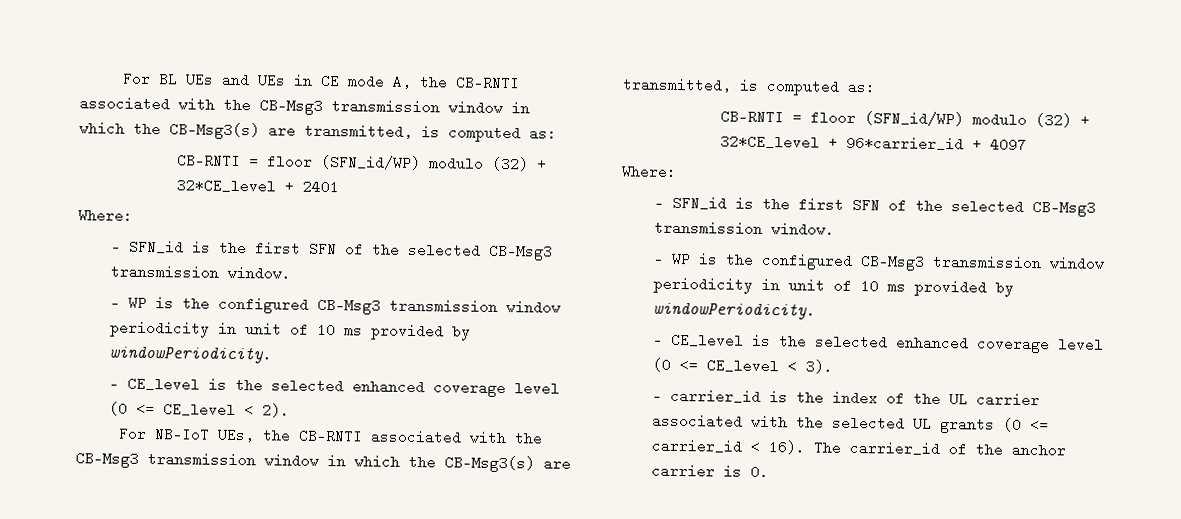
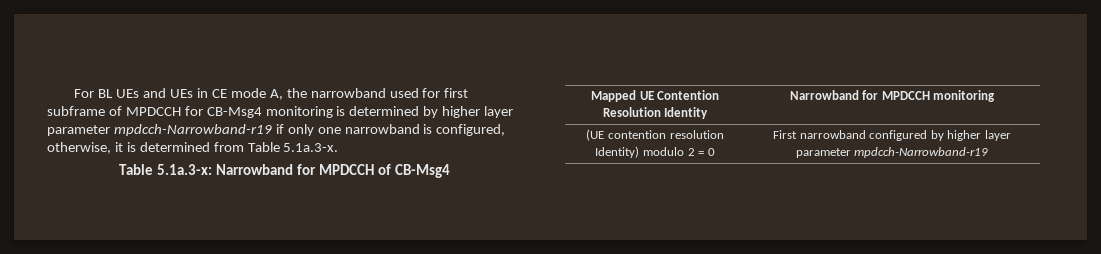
[454,75,520,91] [79,96,530,115] [79,121,557,143] [177,153,548,172] [176,178,340,195] [78,208,133,223] [110,239,553,261] [109,264,291,281] [109,295,561,315] [109,320,471,341] [108,345,272,364] [108,376,560,398] [108,401,290,418] [117,426,543,446] [75,451,571,473] [622,77,876,96] [720,109,1091,128] [720,134,1028,152] [621,164,677,179] [653,195,1096,217] [653,220,835,237] [652,251,1105,271] [652,276,1014,297] [652,301,816,320] [652,332,1104,354] [651,357,833,374] [651,388,1040,408] [651,413,1049,434] [650,438,1066,458] [650,463,769,480] CB-RNTI associated with the CB-Msg3 transmission window in which the CB-Msg3(s) are transmitted, is computed as: // CB-RNTI = floor (SFN_id/WP) modulo (32) + 32*CE_level + 2401 // Where: // - SFN_id is the first SFN of the selected CB-Msg3 transmission window. // - WP is the configured CB-Msg3 transmission window periodicity in unit of 10 ms provided by windowPeriodicity. // - CE_level is the selected enhanced coverage level (0 <= CE_level < 2). // For NB-IoT UEs, the CB-RNTI associated with the CB-Msg3 transmission window in which the CB-Msg3(s) are transmitted, is computed as: // CB-RNTI = floor (SFN_id/WP) modulo (32) + 32*CE_level + 96*carrier_id + 4097 // Where: // - SFN_id is the first SFN of the selected CB-Msg3 transmission window. // - WP is the configured CB-Msg3 transmission window periodicity in unit of 10 ms provided by windowPeriodicity. // - CE_level is the selected enhanced coverage level (0 <= CE_level < 3). // - carrier_id is the index of the UL carrier associated with the selected UL grants (0 <= carrier_id < 16). The carrier_id of the anchor carrier is 0. -> [310,88,469,98] [47,106,514,118] [47,124,506,136] [47,142,339,154] [119,164,450,178] [590,90,720,102] [602,107,709,119] [789,90,996,102] [586,129,724,141] [595,146,715,158] [773,130,1011,141] [795,147,989,158] narrowband used for first subframe of MPDCCH for CB-Msg4 monitoring is determined by higher layer parameter mpdcch-Narrowband-r19 if only one narrowband is configured, otherwise, it is determined from Table 5.1a.3-x. // Table 5.1a.3-x: Narrowband for MPDCCH of CB-Msg4 // Mapped UE Contention Resolution Identity | Narrowband for MPDCCH monitoring // (UE contention resolution Identity) modulo 2 = 0 | First narrowband configured by higher layer parameter mpdcch-Narrowband-r19

